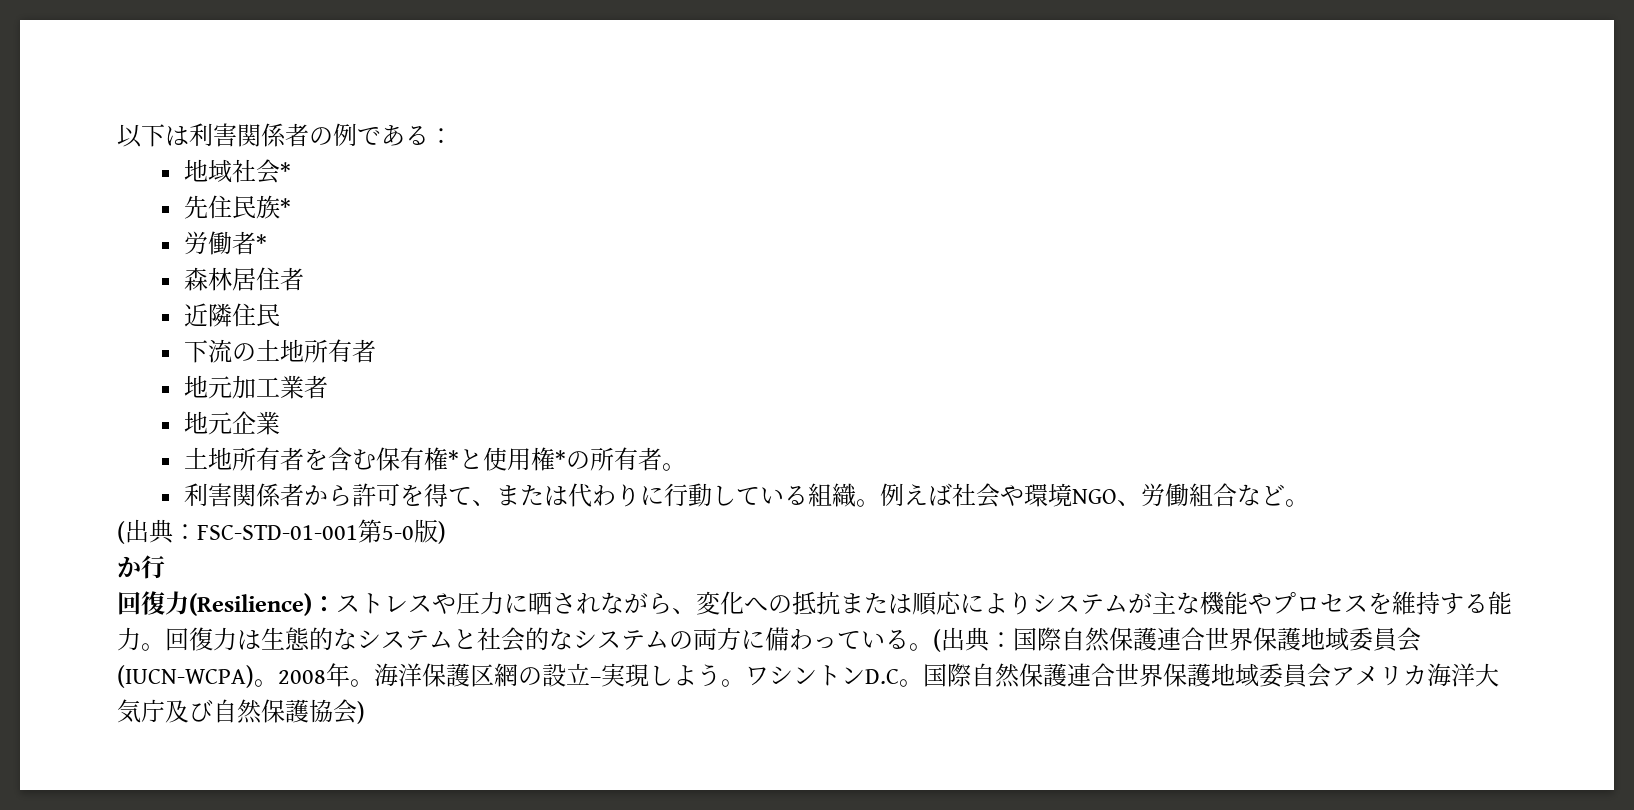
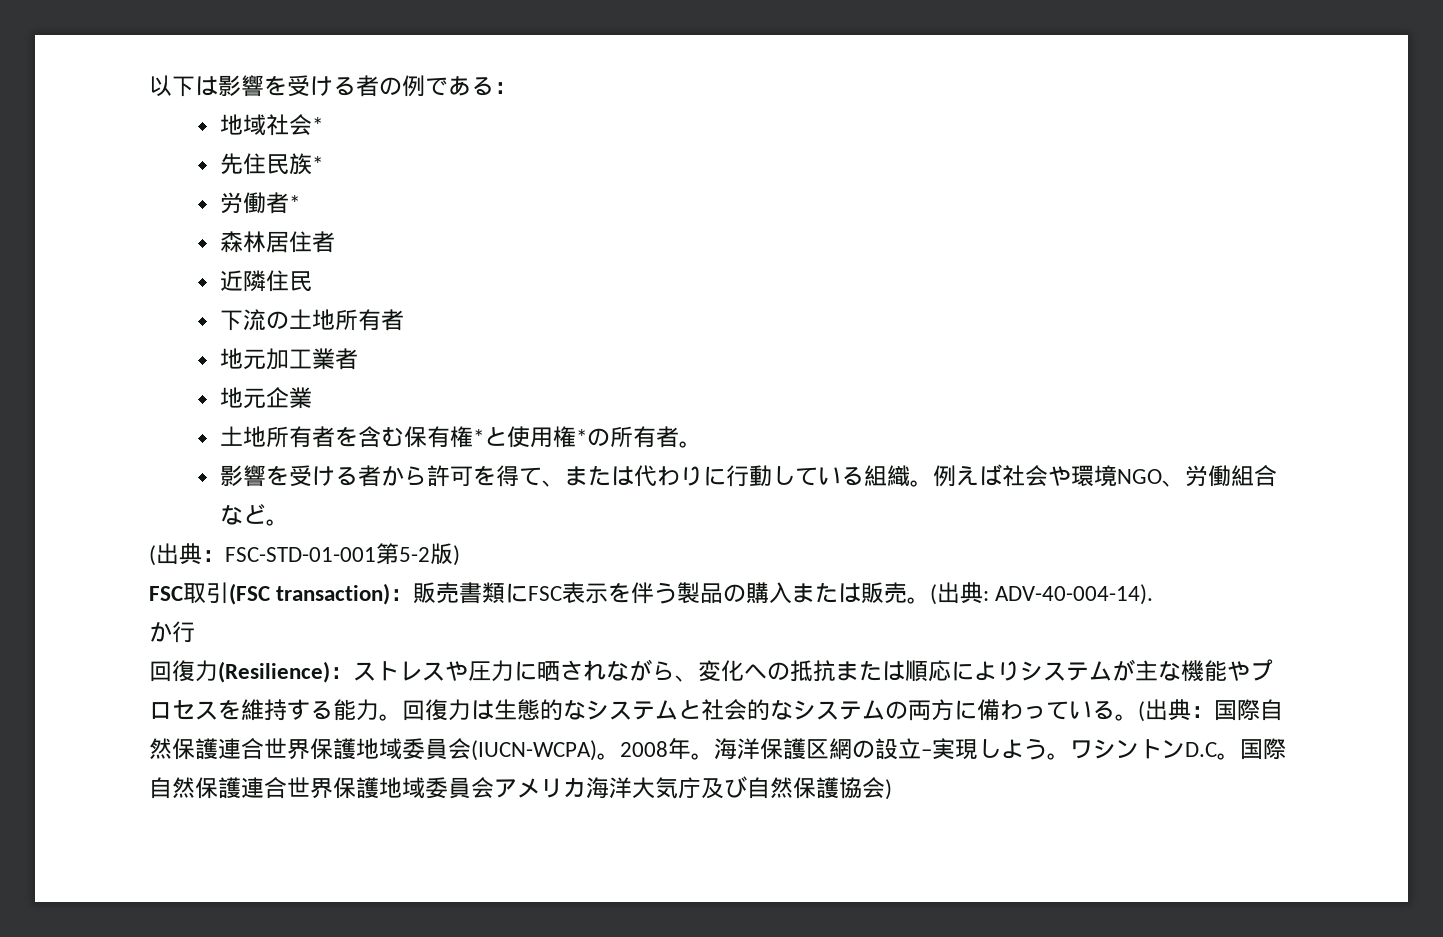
[189,123,286,147] 利害関係 -> [218,75,356,97] 影響を受ける
[183,483,281,507] 利害関係 -> [220,465,359,487] 影響を受ける
[382,526,414,540] 5-0 -> [399,547,430,562] 5-2
(446, 532) none -> [149,582,1154,605] // FSC取引(FSC transaction)：販売書類にFSC表示を伴う製品の購入または販売。(出典: ADV-40-004-14).

